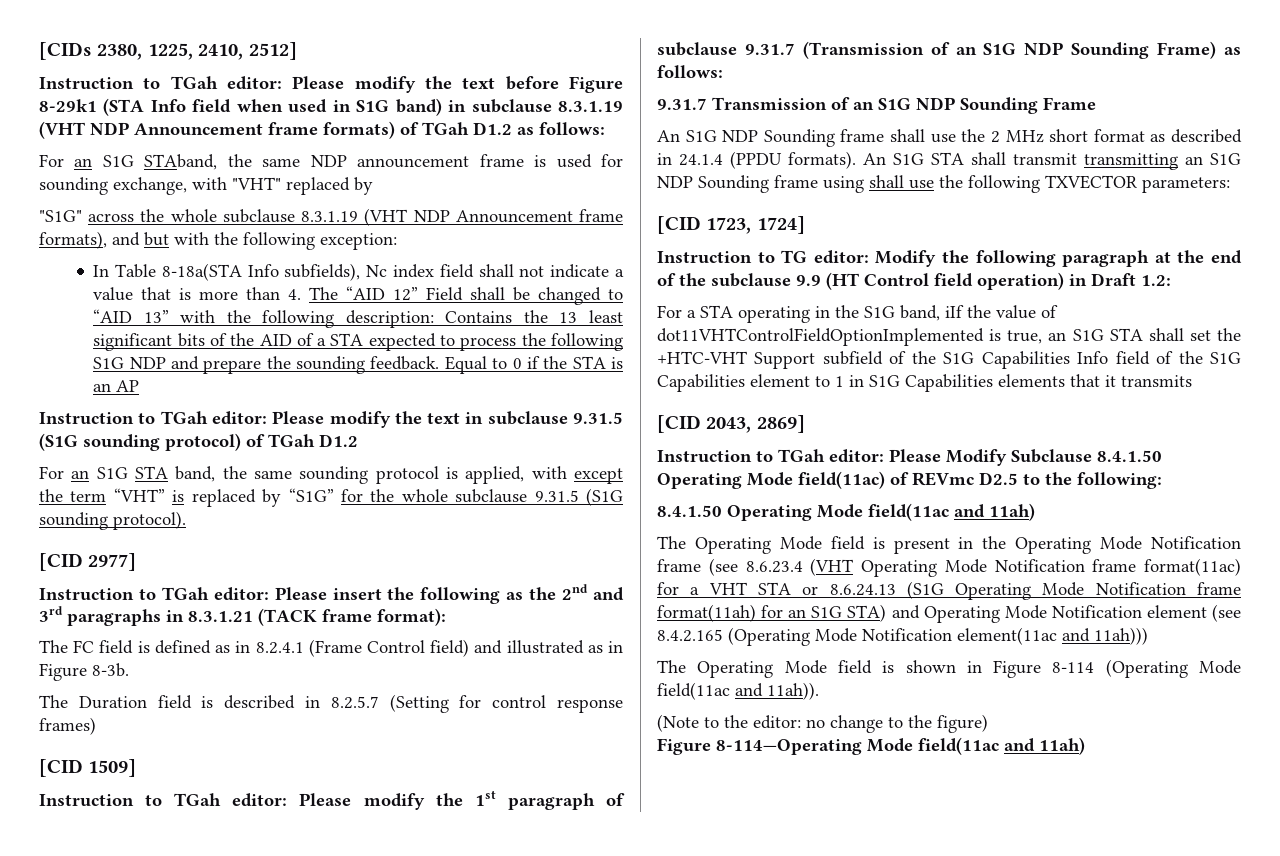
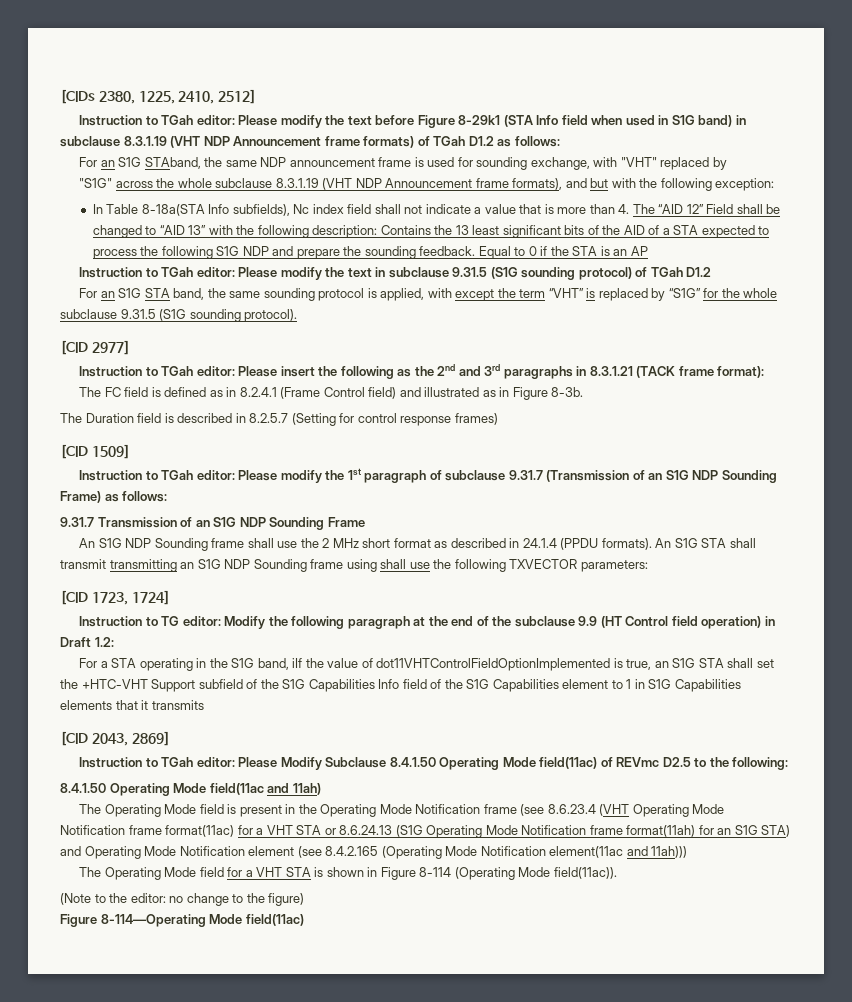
(872, 667) none -> [227,867,311,877] for a VHT STA
[657,682,819,700] field(11ac and 11ah)). -> [553,867,617,879] field(11ac)).
[918,737,1085,755] field(11ac and 11ah) -> [245,914,304,926] field(11ac)

